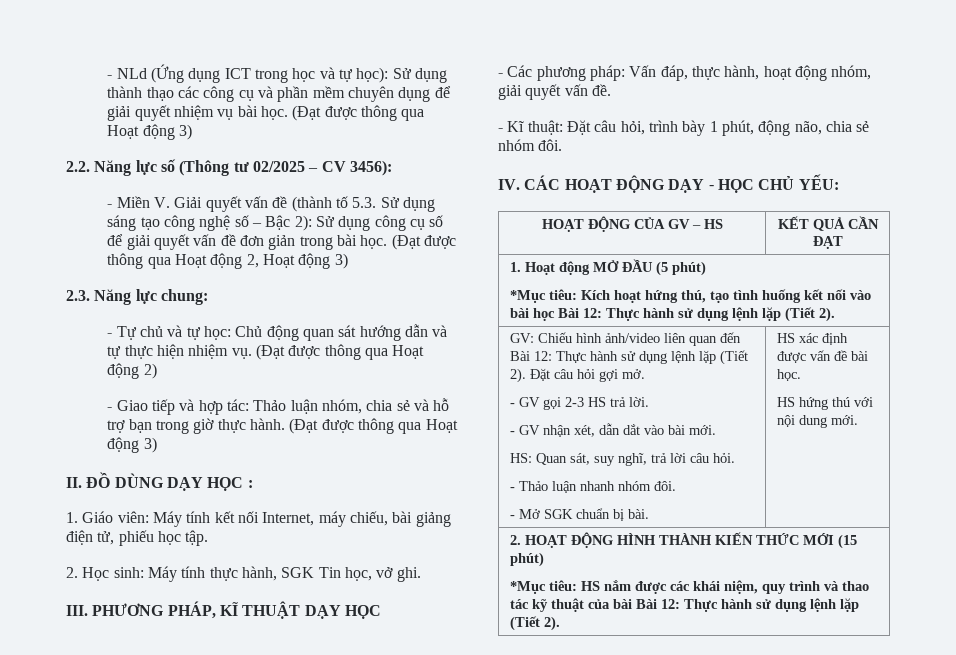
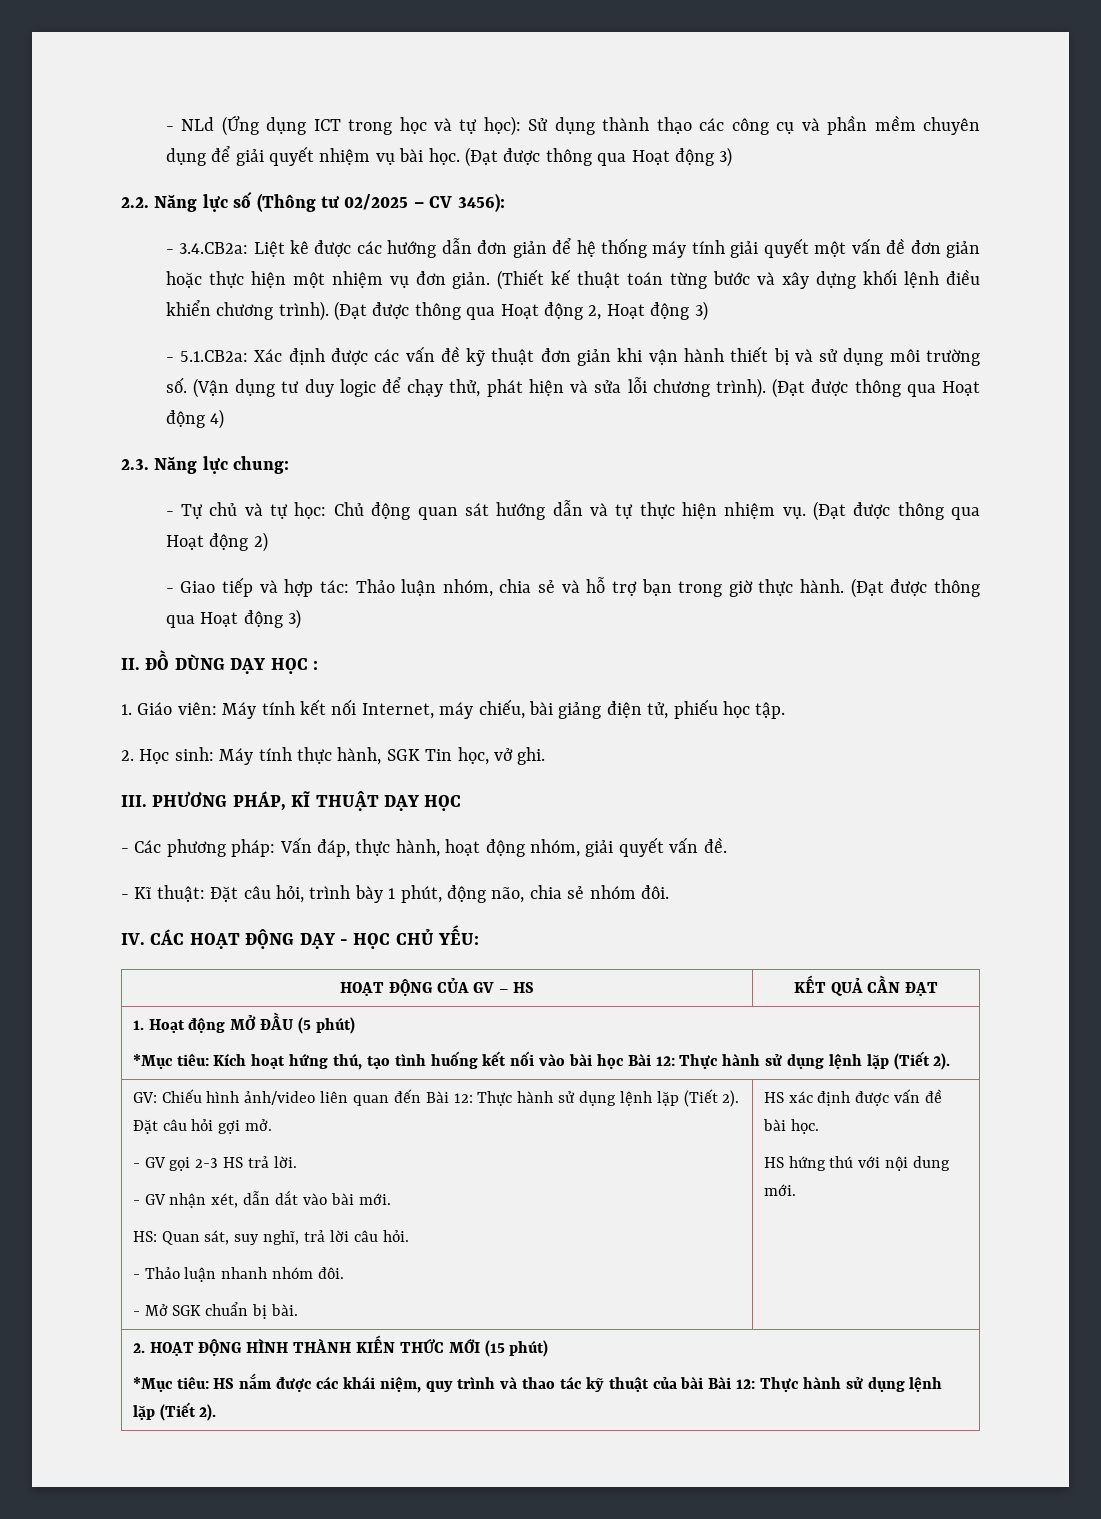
[116,196,435,212] [107,215,444,231] [107,234,191,250] Miền V. Giải quyết vấn đề (thành tố 5.3. Sử dụng sáng tạo công nghệ số – Bậc 2): Sử dụng công cụ số để giải quyết -> [179,238,847,258] 3.4.CB2a: Liệt kê được các hướng dẫn đơn giản để hệ thống máy tính giải quyết một
[299,234,388,250] trong bài học. -> [165,269,981,290] [165,300,329,321] hoặc thực hiện một nhiệm vụ đơn giản. (Thiết kế thuật toán từng bước và xây dựng khối lệnh điều khiển chương trình).
(348, 261) none -> [165,346,981,366] [165,377,980,398] [165,409,225,429] // - 5.1.CB2a: Xác định được các vấn đề kỹ thuật đơn giản khi vận hành thiết bị và sử dụng môi trường số. (Vận dụng tư duy logic để chạy thử, phát hiện và sửa lỗi chương trình). (Đạt được thông qua Hoạt động 4)

